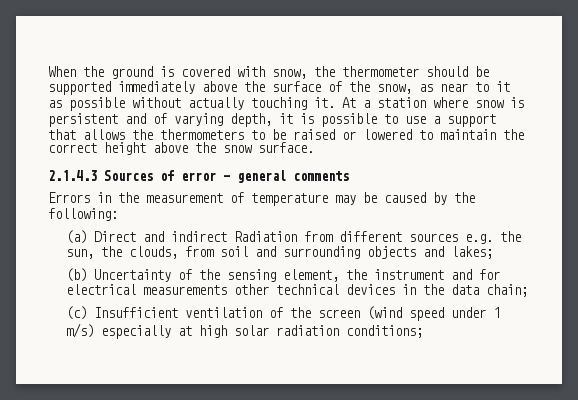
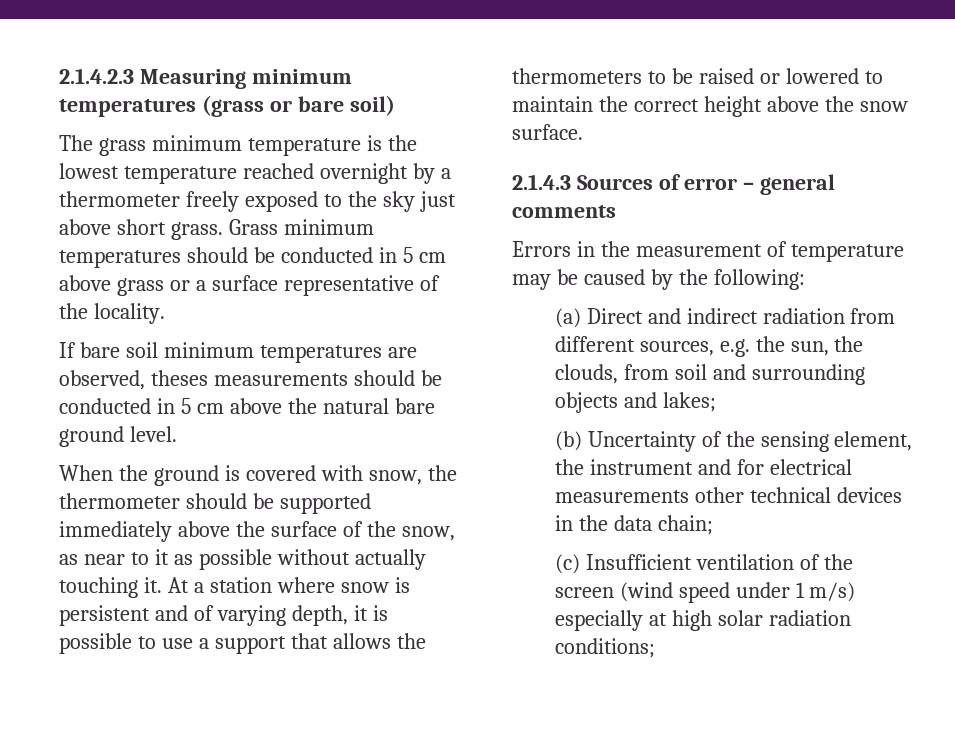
(48, 71) none -> [59,68,352,89] [59,95,395,117] [59,135,417,156] [59,163,451,184] [59,191,456,212] [59,219,374,240] [59,247,446,268] [59,275,440,296] [59,303,165,324] [59,342,417,363] [59,370,442,390] [59,398,435,414] [59,426,177,447] 2.1.4.2.3 Measuring minimum temperatures (grass or bare soil) // The grass minimum temperature is the lowest temperature reached overnight by a thermometer freely exposed to the sky just above short grass. Grass minimum temperatures should be conducted in 5 cm above grass or a surface representative of the locality. // If bare soil minimum temperatures are observed, theses measurements should be conducted in 5 cm above the natural bare ground level. //
[234,231,298,242] Radiation -> [762,308,845,324] radiation
[409,233,459,242] sources -> [639,341,714,356] sources,

